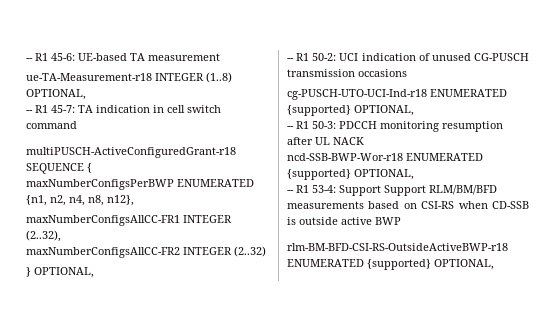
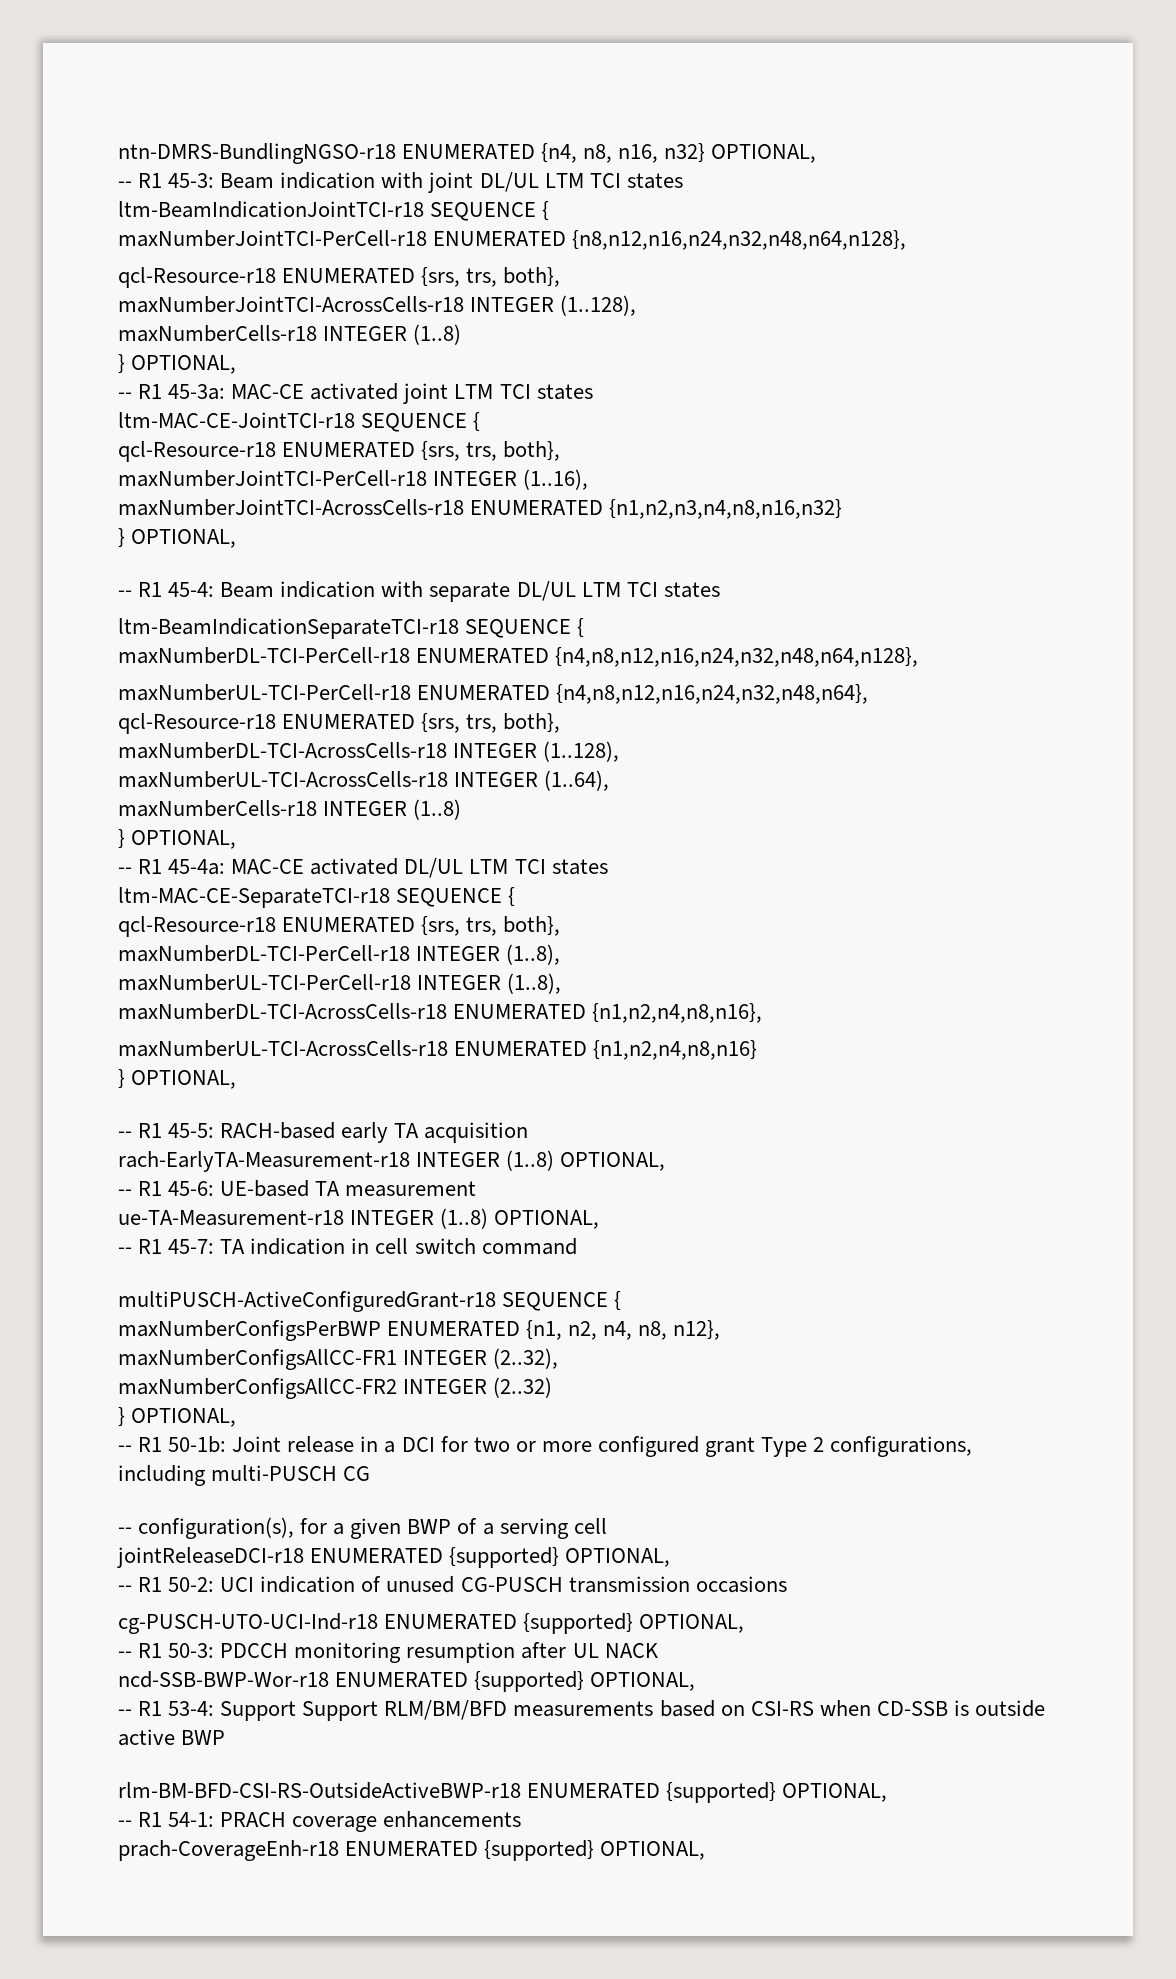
(26, 59) none -> [118,143,817,164] [118,172,683,193] [118,201,550,221] [118,230,907,250] [118,267,561,288] [118,295,637,316] [118,324,462,345] [118,354,237,374] [118,383,593,404] [118,412,481,432] [118,441,561,462] [118,469,589,490] [118,499,843,519] [118,528,237,548] [118,581,720,602] [118,618,585,639] [118,647,919,667] [118,684,869,704] [118,713,561,734] [118,741,620,762] [118,770,610,791] [118,799,462,820] [118,829,237,849] [118,858,608,878] [118,887,516,908] [118,916,561,937] [118,944,561,965] [118,973,562,994] [118,1003,763,1023] [118,1040,758,1060] [118,1069,237,1089] [118,1122,529,1143] [118,1150,666,1172] ntn-DMRS-BundlingNGSO-r18 ENUMERATED {n4, n8, n16, n32} OPTIONAL, // -- R1 45-3: Beam indication with joint DL/UL LTM TCI states // ltm-BeamIndicationJointTCI-r18 SEQUENCE { // maxNumberJointTCI-PerCell-r18 ENUMERATED {n8,n12,n16,n24,n32,n48,n64,n128}, // qcl-Resource-r18 ENUMERATED {srs, trs, both}, // maxNumberJointTCI-AcrossCells-r18 INTEGER (1..128), // maxNumberCells-r18 INTEGER (1..8) // } OPTIONAL, // -- R1 45-3a: MAC-CE activated joint LTM TCI states // ltm-MAC-CE-JointTCI-r18 SEQUENCE { // qcl-Resource-r18 ENUMERATED {srs, trs, both}, // maxNumberJointTCI-PerCell-r18 INTEGER (1..16), // maxNumberJointTCI-AcrossCells-r18 ENUMERATED {n1,n2,n3,n4,n8,n16,n32} // } OPTIONAL, // -- R1 45-4: Beam indication with separate DL/UL LTM TCI states // ltm-BeamIndicationSeparateTCI-r18 SEQUENCE { // maxNumberDL-TCI-PerCell-r18 ENUMERATED {n4,n8,n12,n16,n24,n32,n48,n64,n128}, // maxNumberUL-TCI-PerCell-r18 ENUMERATED {n4,n8,n12,n16,n24,n32,n48,n64}, // qcl-Resource-r18 ENUMERATED {srs, trs, both}, // maxNumberDL-TCI-AcrossCells-r18 INTEGER (1..128), // maxNumberUL-TCI-AcrossCells-r18 INTEGER (1..64), // maxNumberCells-r18 INTEGER (1..8) // } OPTIONAL, // -- R1 45-4a: MAC-CE activated DL/UL LTM TCI states // ltm-MAC-CE-SeparateTCI-r18 SEQUENCE { // qcl-Resource-r18 ENUMERATED {srs, trs, both}, // maxNumberDL-TCI-PerCell-r18 INTEGER (1..8), // maxNumberUL-TCI-PerCell-r18 INTEGER (1..8), // maxNumberDL-TCI-AcrossCells-r18 ENUMERATED {n1,n2,n4,n8,n16}, // maxNumberUL-TCI-AcrossCells-r18 ENUMERATED {n1,n2,n4,n8,n16} // } OPTIONAL, // -- R1 45-5: RACH-based early TA acquisition // rach-EarlyTA-Measurement-r18 INTEGER (1..8) OPTIONAL, //
(94, 272) none -> [118,1436,973,1457] [118,1465,371,1486] [118,1517,607,1539] [117,1547,671,1568] // -- R1 50-1b: Joint release in a DCI for two or more configured grant Type 2 configurations, including multi-PUSCH CG // -- configuration(s), for a given BWP of a serving cell // jointReleaseDCI-r18 ENUMERATED {supported} OPTIONAL,
(494, 264) none -> [118,1811,522,1832] [118,1840,706,1861] // -- R1 54-1: PRACH coverage enhancements // prach-CoverageEnh-r18 ENUMERATED {supported} OPTIONAL,

